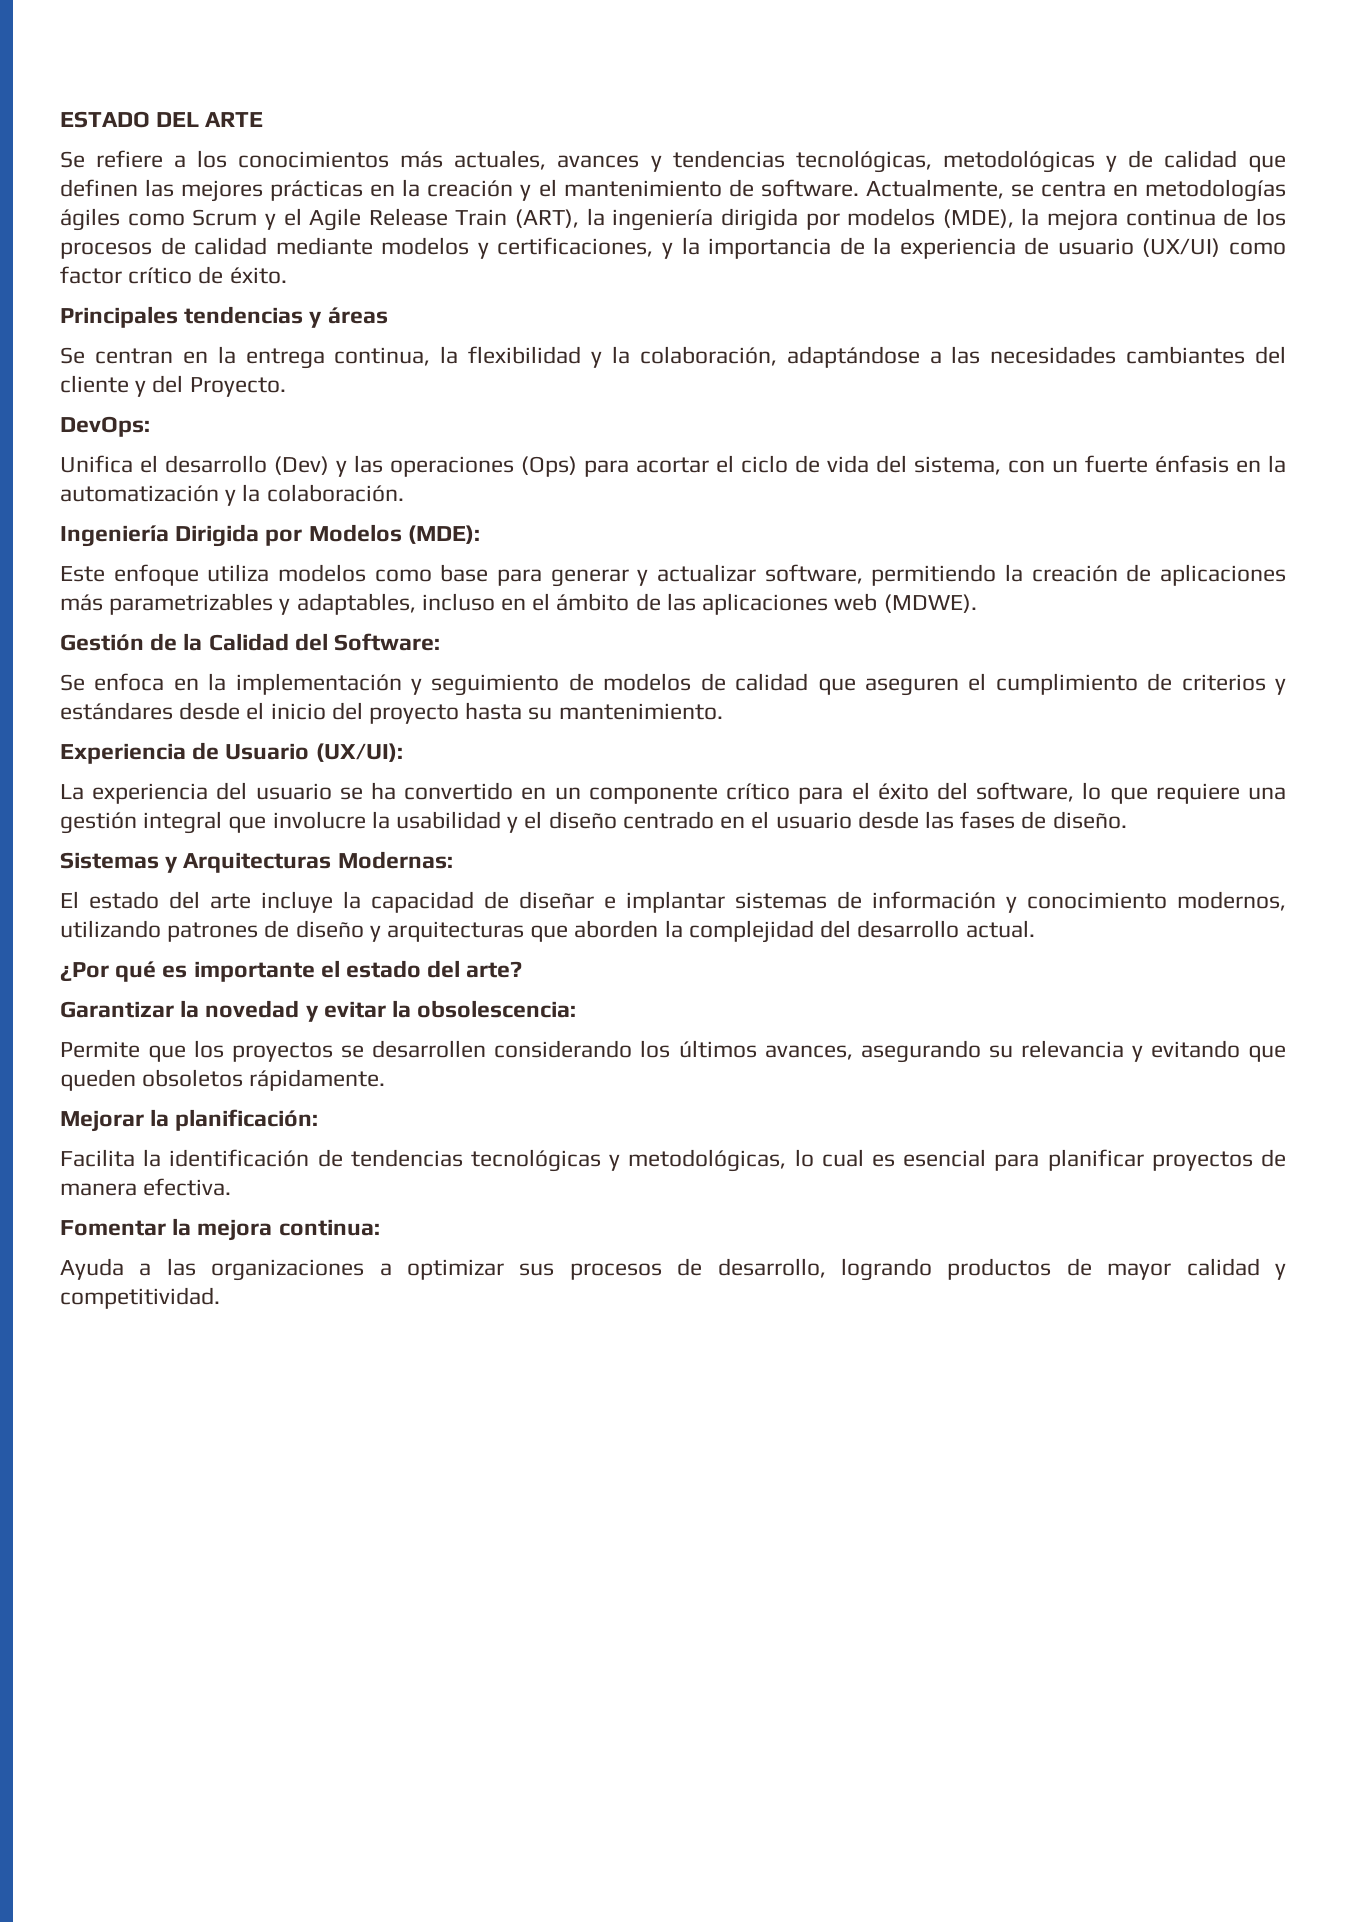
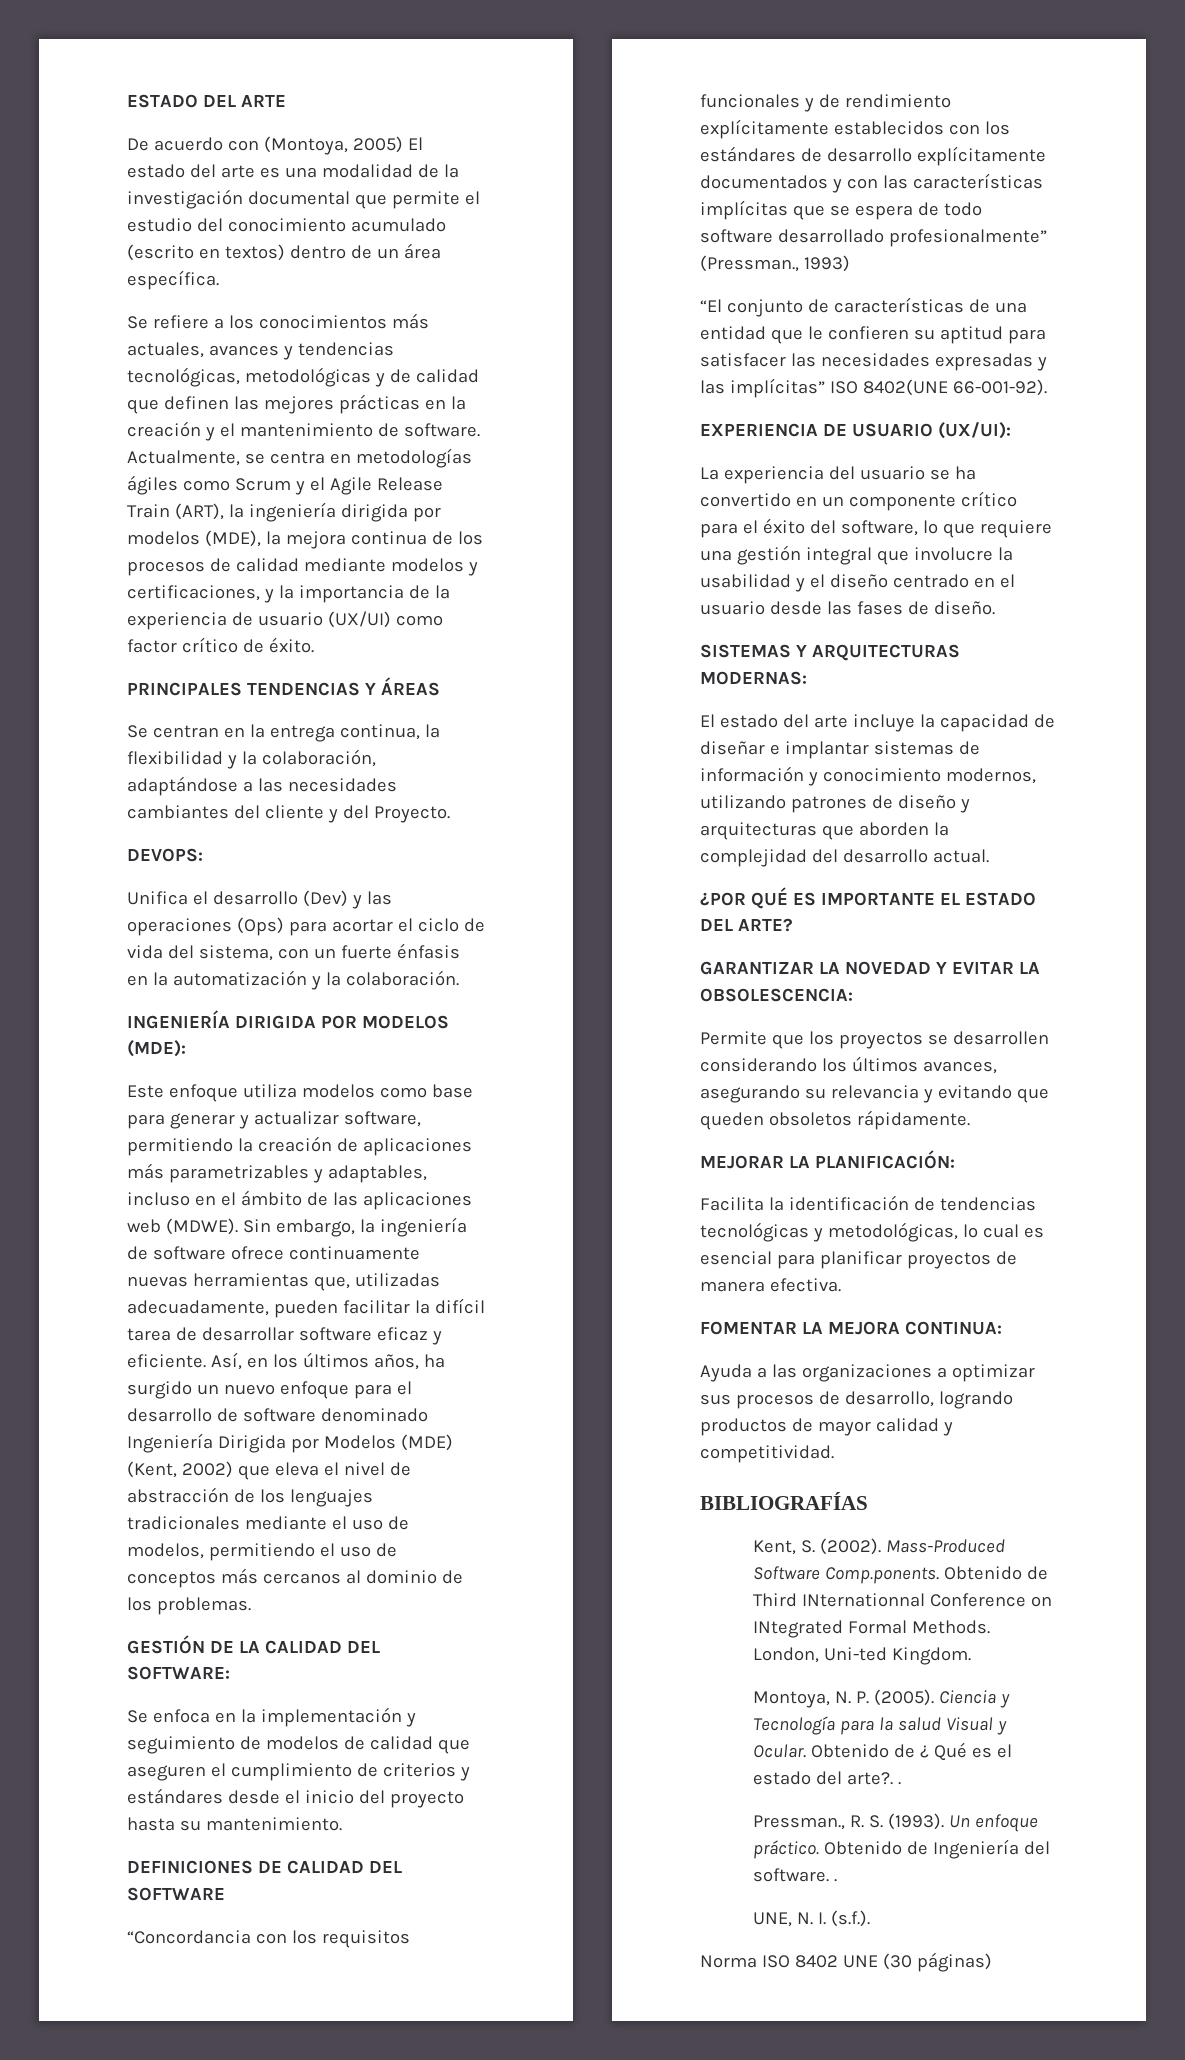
(264, 119) none -> [127,136,423,155] [127,164,459,178] [127,189,480,209] [127,218,446,232] [127,243,441,261] [127,270,219,290] // De acuerdo con (Montoya, 2005) El estado del arte es una modalidad de la investigación documental que permite el estudio del conocimiento acumulado (escrito en textos) dentro de un área específica.
[60,306,388,328] Principales tendencias y áreas -> [127,677,440,696] PRINCIPALES TENDENCIAS Y ÁREAS
[60,416,150,437] DevOps: -> [127,848,203,862] DEVOPS:
[60,524,402,547] Ingeniería Dirigida por Modelos -> [127,1010,449,1029] INGENIERÍA DIRIGIDA POR MODELOS
[60,633,441,651] // Gestión de la Calidad del Software: -> [242,1217,467,1237] [127,1246,420,1260] [127,1273,440,1291] [127,1298,485,1318] [127,1327,442,1345] [127,1352,445,1370] [127,1381,412,1399] [127,1408,428,1422] [127,1433,453,1453] [127,1461,411,1480] [127,1487,373,1507] [127,1516,409,1530] [127,1543,397,1561] [127,1568,463,1588] [127,1597,251,1615] [127,1635,380,1654] [127,1666,230,1680] Sin embargo, la ingeniería de software ofrece continuamente nuevas herramientas que, utilizadas adecuadamente, pueden facilitar la difícil tarea de desarrollar software eficaz y eficiente. Así, en los últimos años, ha surgido un nuevo enfoque para el desarrollo de software denominado Ingeniería Dirigida por Modelos (MDE) (Kent, 2002) que eleva el nivel de abstracción de los lenguajes tradicionales mediante el uso de modelos, permitiendo el uso de conceptos más cercanos al dominio de los problemas. // GESTIÓN DE LA CALIDAD DEL SOFTWARE:
[60,742,310,764] Experiencia de Usuario -> [127,1860,402,1874] [127,1887,225,1901] [127,1930,410,1948] [700,94,951,112] [700,119,1010,139] [700,146,1046,166] [700,173,1043,193] [700,200,982,220] [700,229,1047,247] [700,255,850,272] [700,297,1027,317] [700,326,1046,344] [700,353,1047,371] [700,378,1047,398] [700,423,933,437] DEFINICIONES DE CALIDAD DEL SOFTWARE // “Concordancia con los requisitos funcionales y de rendimiento explícitamente establecidos con los estándares de desarrollo explícitamente documentados y con las características implícitas que se espera de todo software desarrollado profesionalmente” (Pressman., 1993) // “El conjunto de características de una entidad que le confieren su aptitud para satisfacer las necesidades expresadas y las implícitas” ISO 8402(UNE 66-001-92). // EXPERIENCIA DE USUARIO
[60,851,453,873] Sistemas y Arquitecturas Modernas: -> [700,644,960,661] [700,671,807,685] SISTEMAS Y ARQUITECTURAS MODERNAS:
[60,960,523,982] [60,1000,577,1022] ¿Por qué es importante el estado del arte? // Garantizar la novedad y evitar la obsolescencia: -> [700,887,1036,909] [700,918,793,932] [700,961,1040,975] [700,988,853,1002] ¿POR QUÉ ES IMPORTANTE EL ESTADO DEL ARTE? // GARANTIZAR LA NOVEDAD Y EVITAR LA OBSOLESCENCIA:
[60,1109,319,1132] Mejorar la planificación: -> [700,1150,955,1169] MEJORAR LA PLANIFICACIÓN:
[60,1218,380,1241] Fomentar la mejora continua: -> [700,1321,1002,1335] FOMENTAR LA MEJORA CONTINUA:
(220, 1298) none -> [700,1492,868,1510] [753,1538,1006,1555] [753,1566,1049,1584] [753,1593,1053,1607] [753,1620,991,1638] [753,1647,972,1665] [753,1689,1011,1708] [753,1716,1008,1735] [753,1742,1013,1761] [753,1771,902,1785] [753,1813,1039,1832] [753,1839,1051,1859] [753,1868,838,1882] [753,1910,871,1927] [700,1952,992,1972] // BIBLIOGRAFÍAS // Kent, S. (2002). Mass-Produced Software Comp.ponents. Obtenido de Third INternationnal Conference on INtegrated Formal Methods. London, Uni-ted Kingdom. // Montoya, N. P. (2005). Ciencia y Tecnología para la salud Visual y Ocular. Obtenido de ¿ Qué es el estado del arte?. . // Pressman., R. S. (1993). Un enfoque práctico. Obtenido de Ingeniería del software. . // UNE, N. I. (s.f.). // Norma ISO 8402 UNE (30 páginas)

